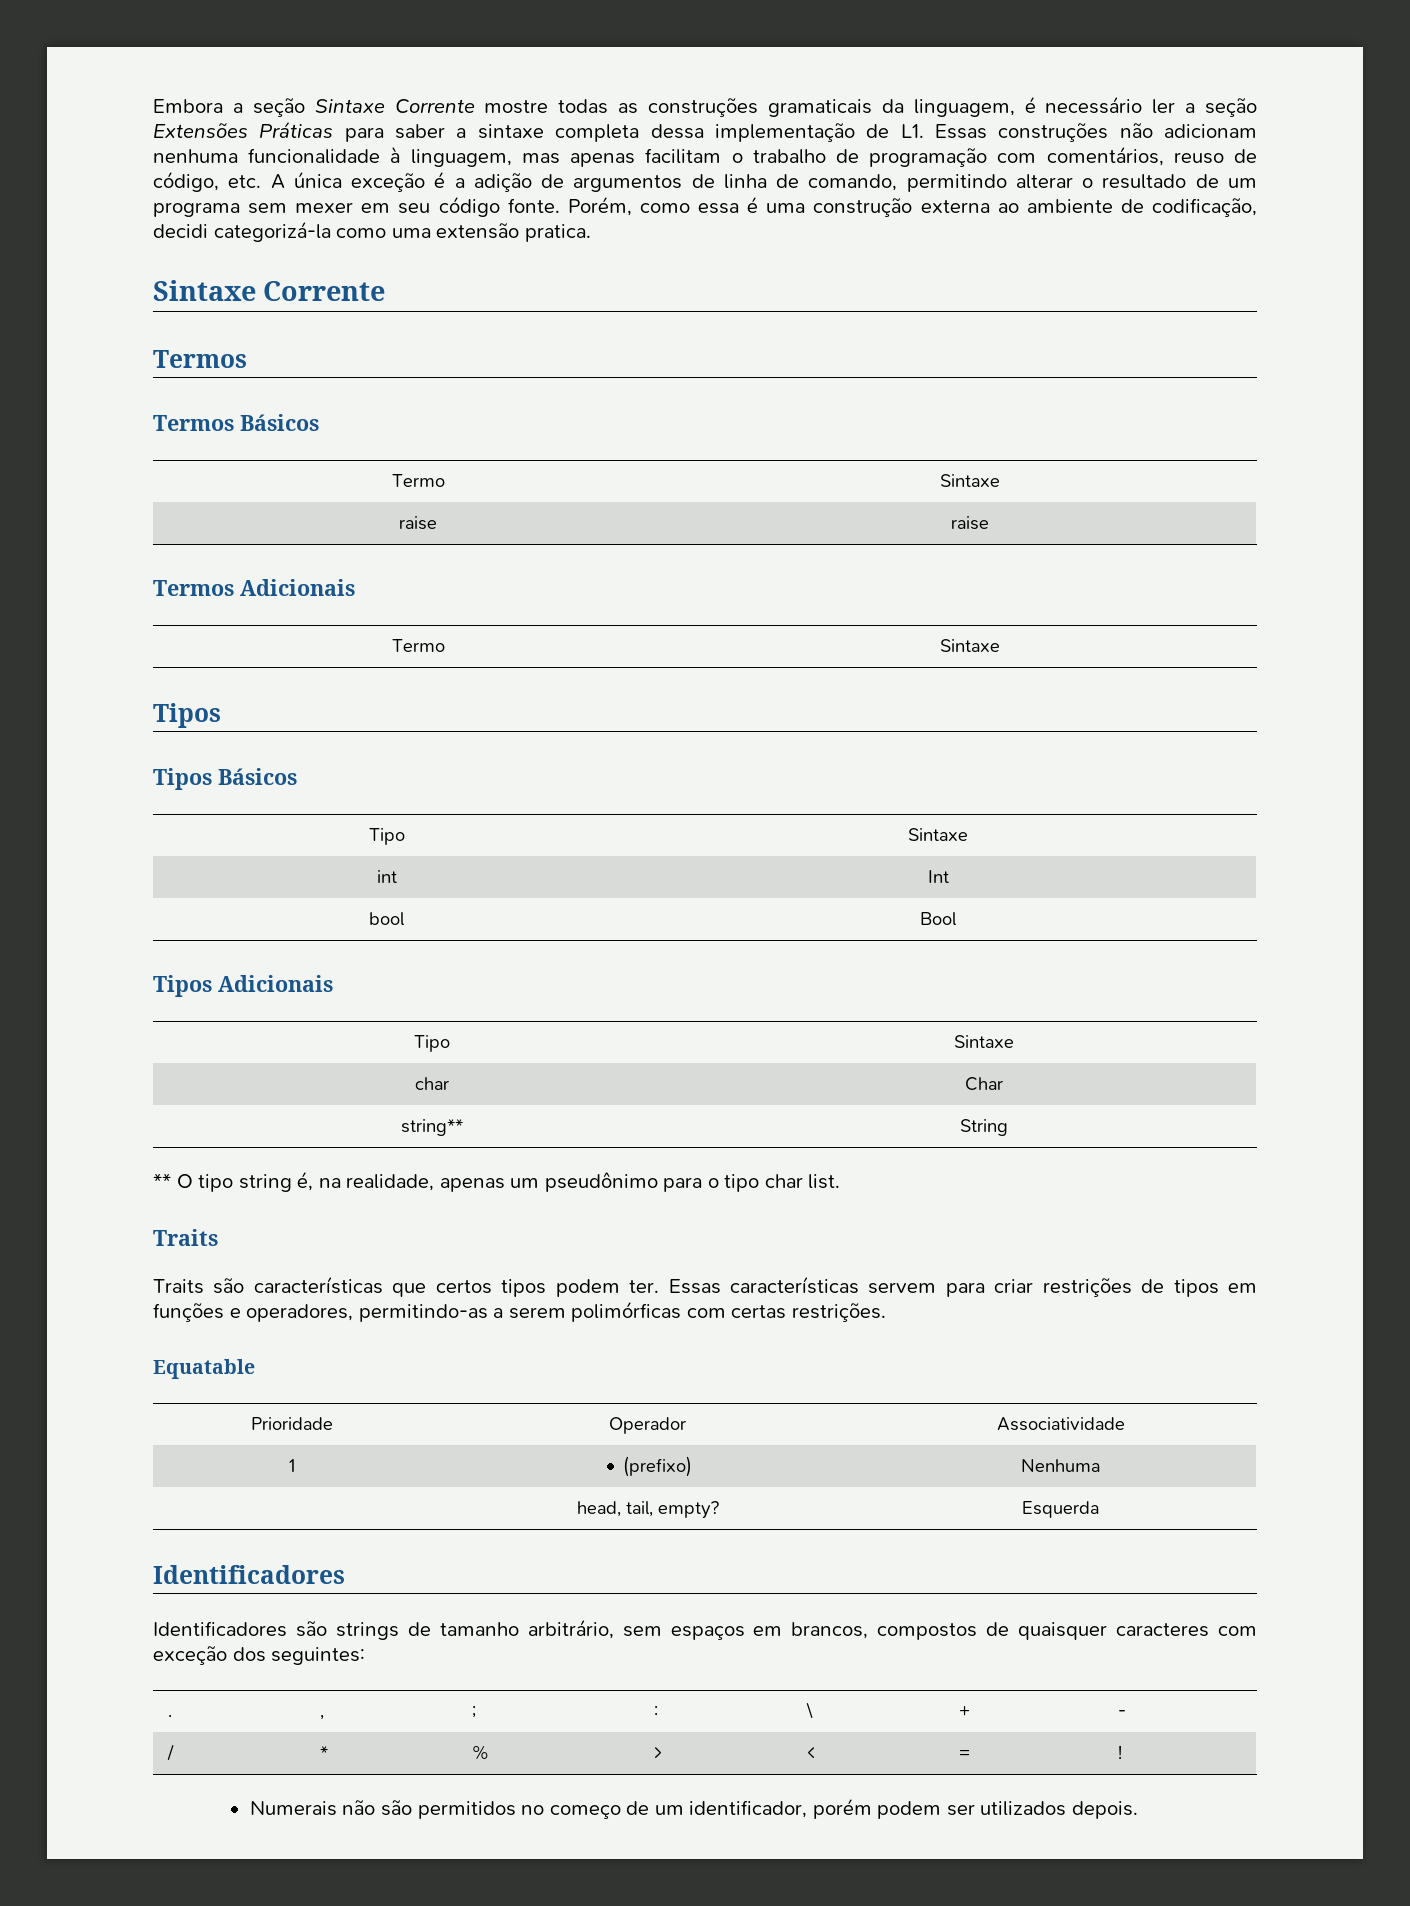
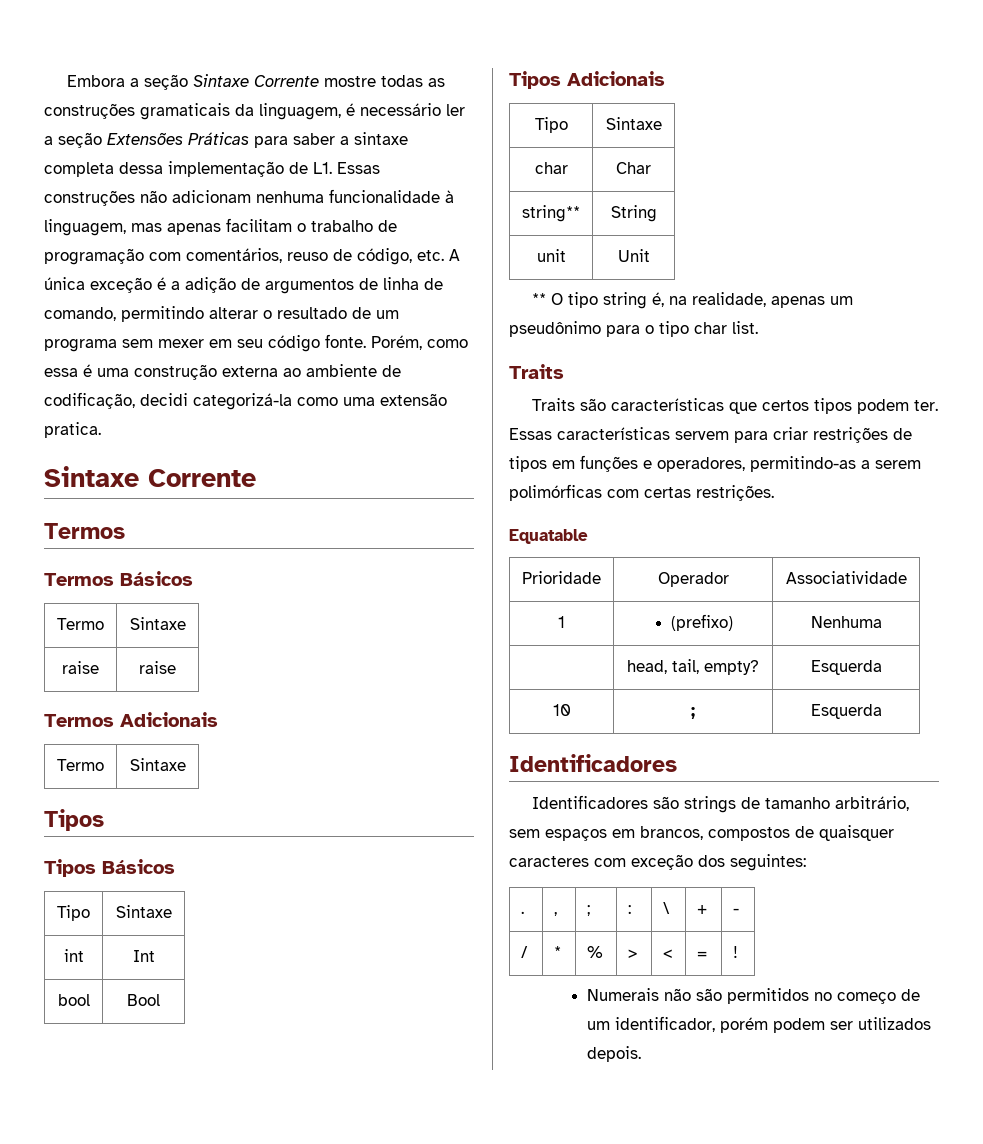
(1008, 1127) none -> [536,249,566,262] [617,249,650,262] // unit | Unit
(1099, 1509) none -> [552,704,571,716] [691,707,695,719] [810,704,882,719] // 10 | ; | Esquerda

